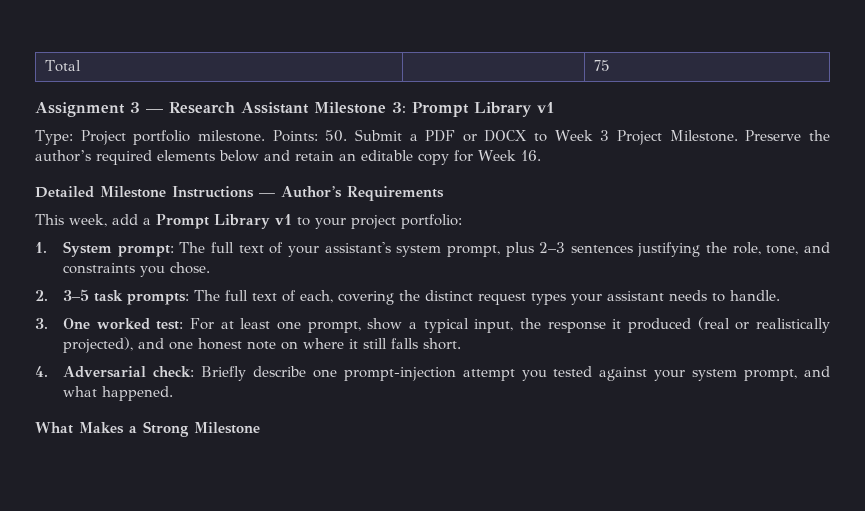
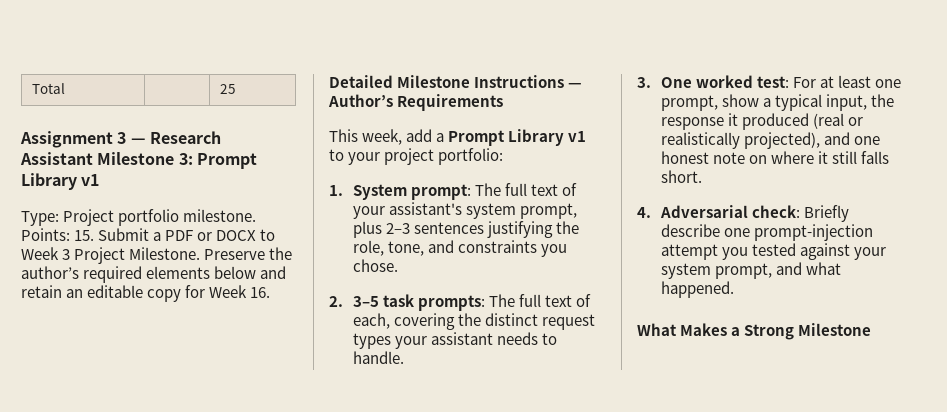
[594,60,611,71] 75 -> [219,84,236,94] 25
[325,130,348,142] 50. -> [74,230,95,241] 15.

